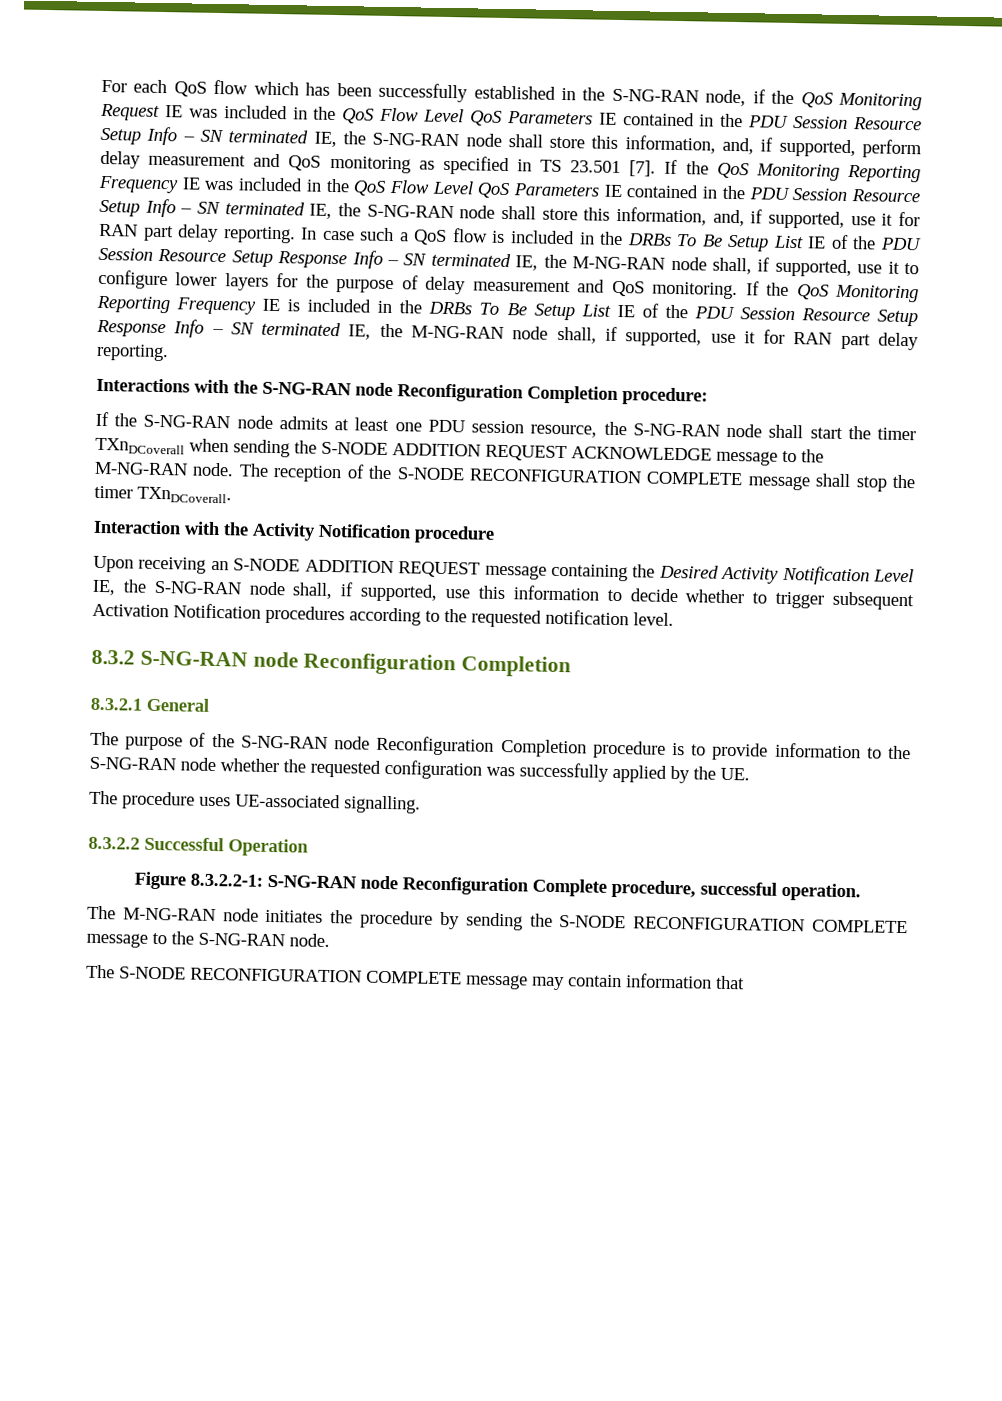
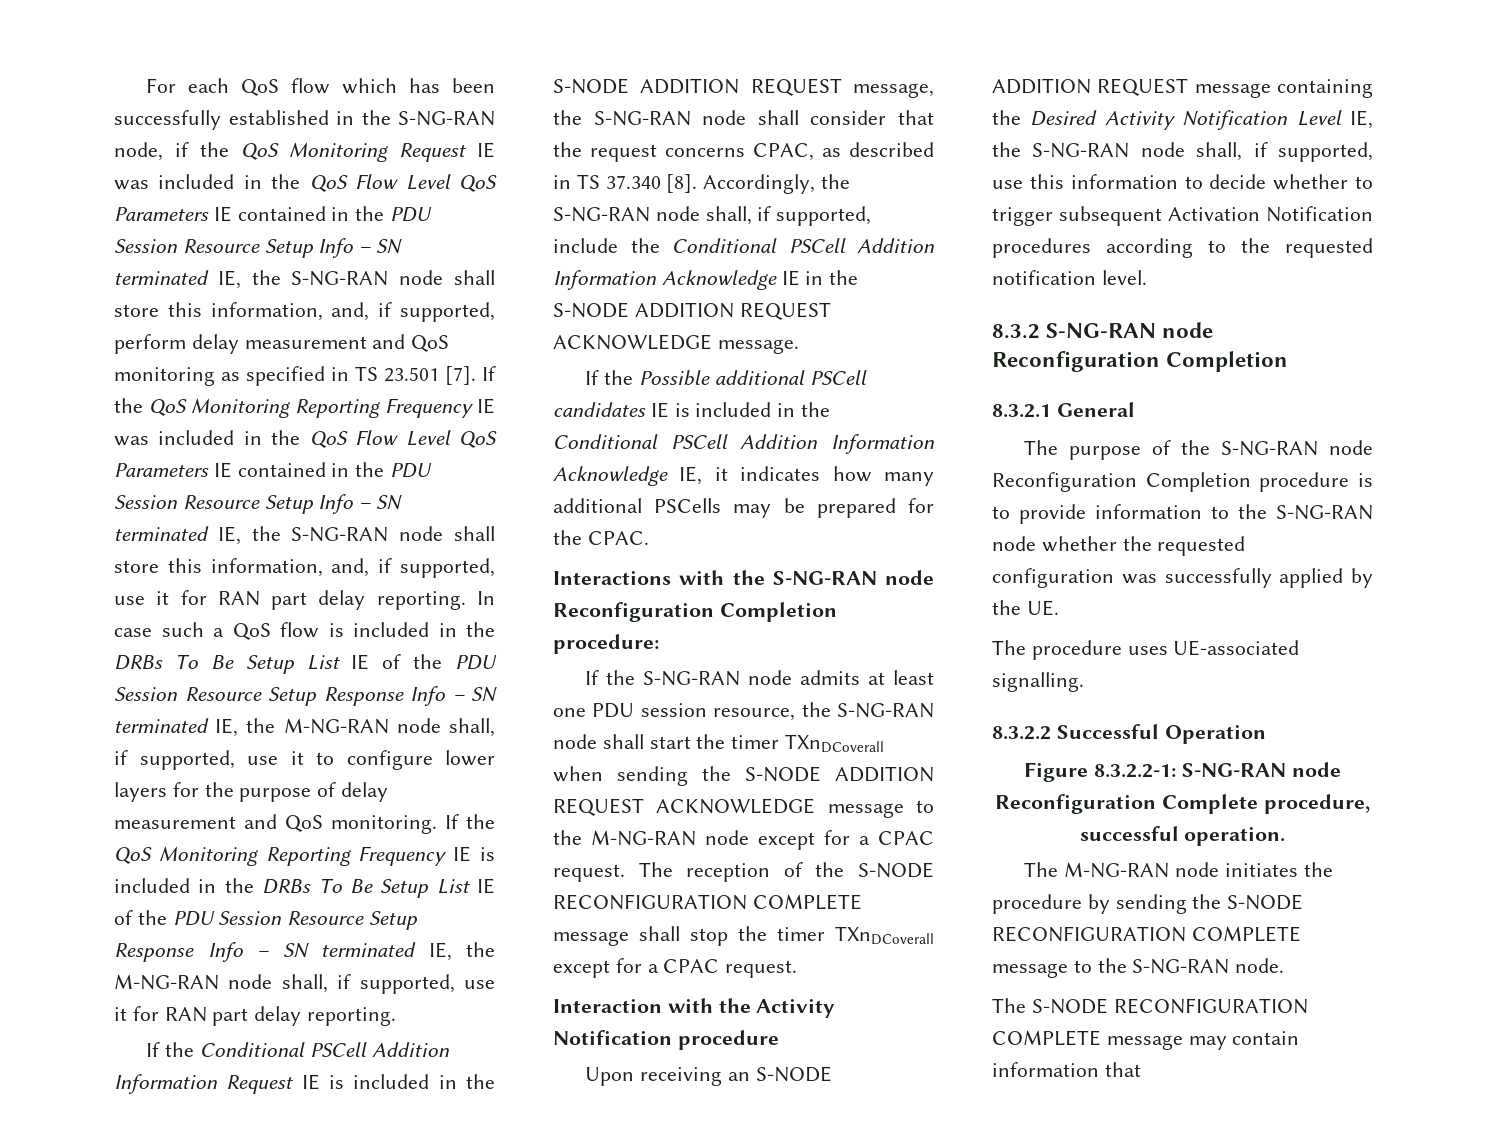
(169, 352) none -> [146,1042,450,1057] [114,1074,495,1094] [553,78,934,98] [553,110,934,126] [553,142,934,162] [553,174,851,194] [553,206,872,226] [553,238,935,253] [553,270,859,290] [553,302,831,320] [553,334,799,354] [585,370,867,386] [553,402,831,418] [553,434,935,454] [553,466,934,486] [553,498,934,518] [553,530,649,545] // If the Conditional PSCell Addition Information Request IE is included in the S-NODE ADDITION REQUEST message, the S-NG-RAN node shall consider that the request concerns CPAC, as described in TS 37.340 [8]. Accordingly, the S-NG-RAN node shall, if supported, include the Conditional PSCell Addition Information Acknowledge IE in the S-NODE ADDITION REQUEST ACKNOWLEDGE message. // If the Possible additional PSCell candidates IE is included in the Conditional PSCell Addition Information Acknowledge IE, it indicates how many additional PSCells may be prepared for the CPAC.
[192,462,235,477] node. -> [705,830,934,850] [553,864,625,882] node except for a CPAC request.
[137,486,232,504] TXnDCoverall. -> [835,926,934,945] [553,958,798,978] TXnDCoverall except for a CPAC request.

